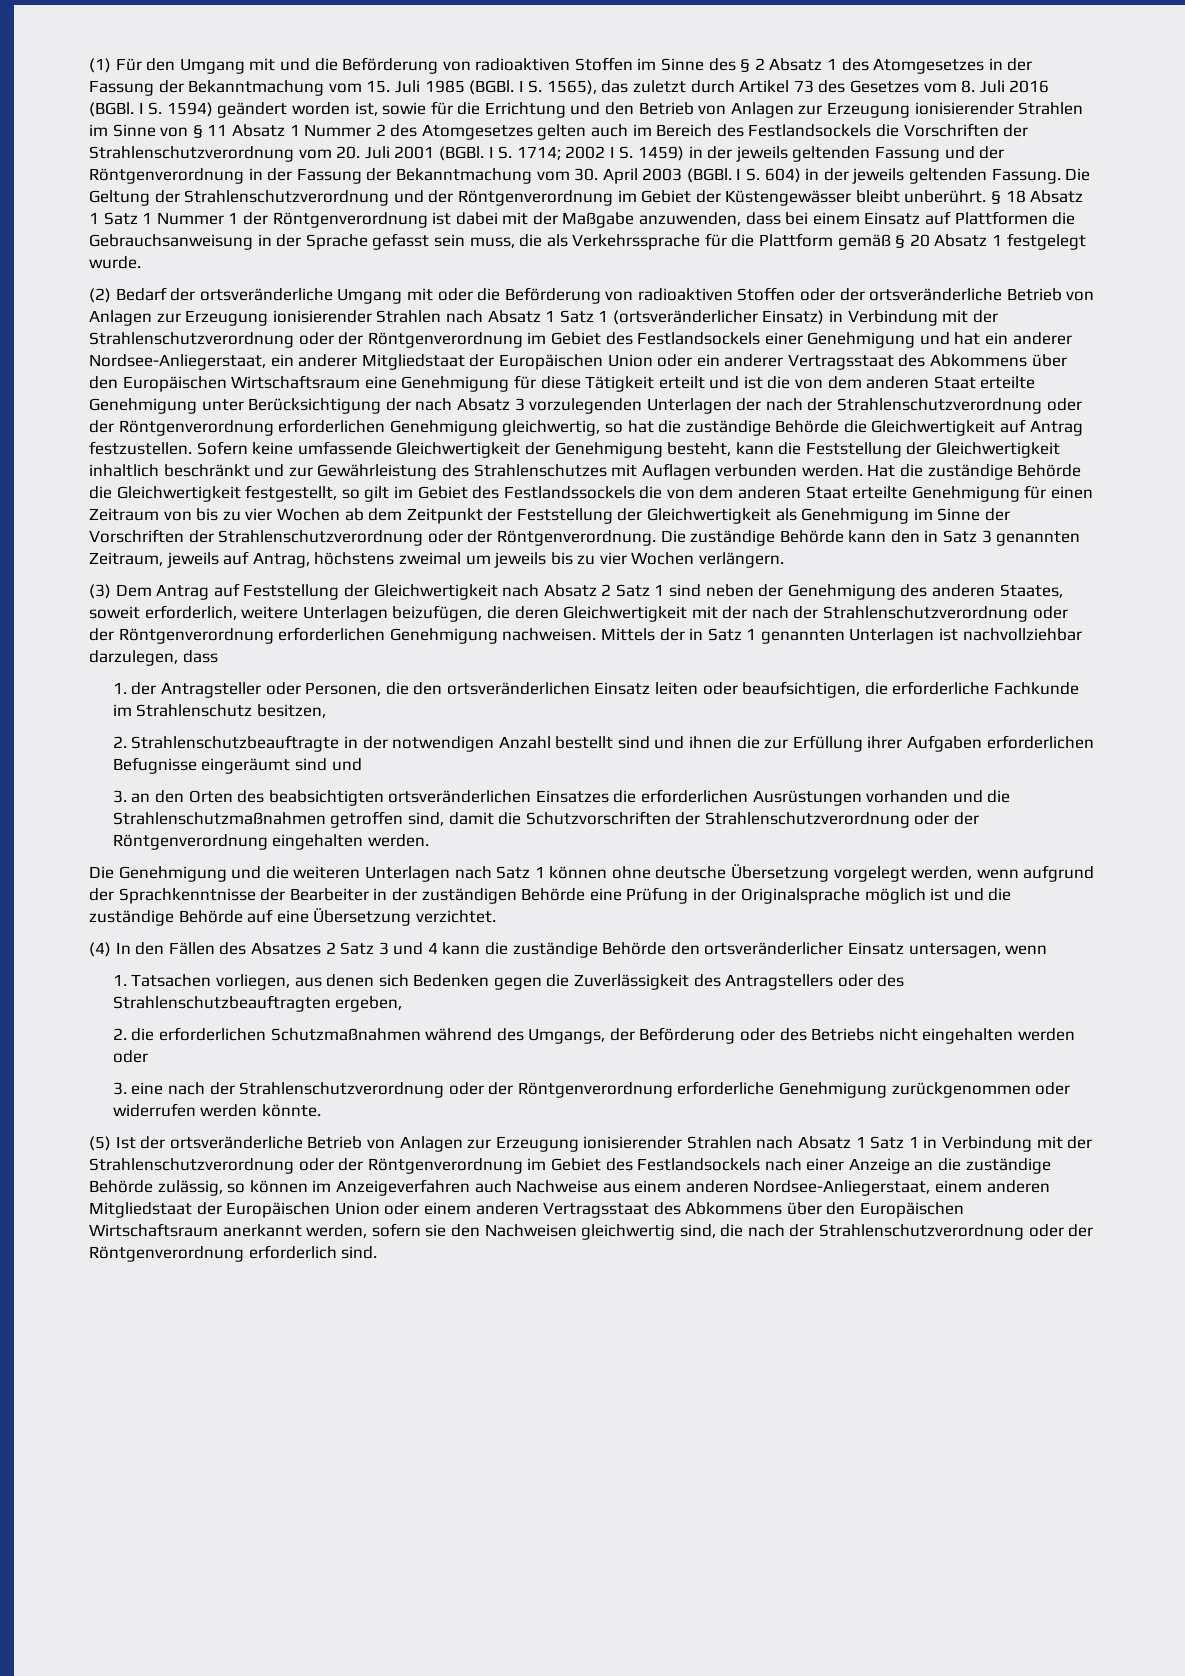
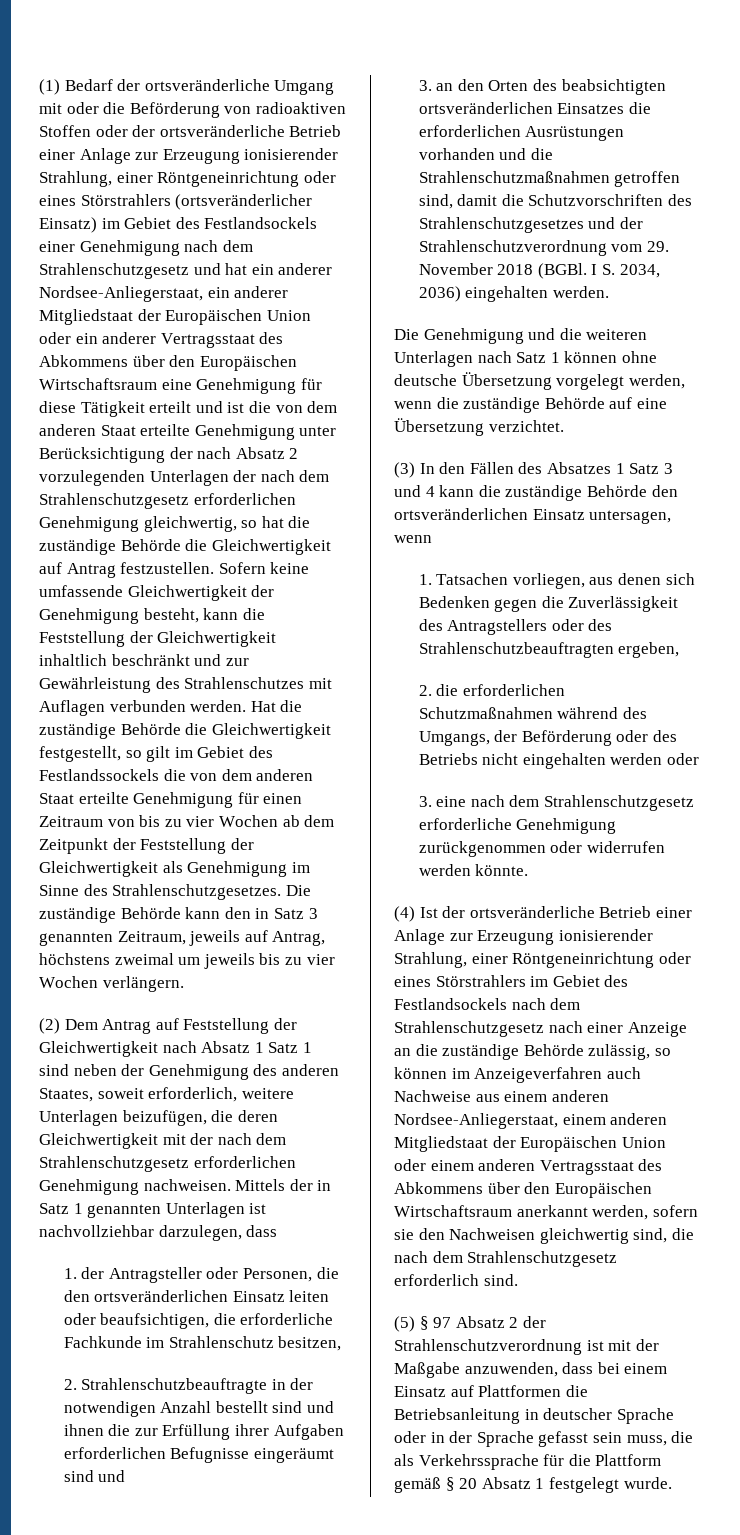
[115,57,1033,74] [89,80,1050,96] [89,101,1084,118] [89,123,1029,140] [89,146,1005,162] [89,168,1091,184] [89,190,1084,206] [89,211,1076,228] [89,233,1086,250] [89,256,141,269] [89,288,111,303] Für den Umgang mit und die Beförderung von radioaktiven Stoffen im Sinne des § 2 Absatz 1 des Atomgesetzes in der Fassung der Bekanntmachung vom 15. Juli 1985 (BGBl. I S. 1565), das zuletzt durch Artikel 73 des Gesetzes vom 8. Juli 2016 (BGBl. I S. 1594) geändert worden ist, sowie für die Errichtung und den Betrieb von Anlagen zur Erzeugung ionisierender Strahlen im Sinne von § 11 Absatz 1 Nummer 2 des Atomgesetzes gelten auch im Bereich des Festlandsockels die Vorschriften der Strahlenschutzverordnung vom 20. Juli 2001 (BGBl. I S. 1714; 2002 I S. 1459) in der jeweils geltenden Fassung und der Röntgenverordnung in der Fassung der Bekanntmachung vom 30. April 2003 (BGBl. I S. 604) in der jeweils geltenden Fassung. Die Geltung der Strahlenschutzverordnung und der Röntgenverordnung im Gebiet der Küstengewässer bleibt unberührt. § 18 Absatz 1 Satz 1 Nummer 1 der Röntgenverordnung ist dabei mit der Maßgabe anzuwenden, dass bei einem Einsatz auf Plattformen die Gebrauchsanweisung in der Sprache gefasst sein muss, die als Verkehrssprache für die Plattform gemäß § 20 Absatz 1 festgelegt wurde. // (2) -> (60, 87) none
[1066,291,1095,301] [89,310,998,326] [89,332,523,348] von Anlagen zur Erzeugung ionisierender Strahlen nach Absatz 1 Satz 1 (ortsveränderlicher Einsatz) in Verbindung mit der Strahlenschutzverordnung oder der Röntgenverordnung -> [39,148,339,164] [39,171,336,187] [39,194,313,210] [39,217,97,233] einer Anlage zur Erzeugung ionisierender Strahlung, einer Röntgeneinrichtung oder eines Störstrahlers (ortsveränderlicher Einsatz)
(916, 340) none -> [184,240,253,252] [39,263,189,279] nach dem Strahlenschutzgesetz
[514,398,525,411] 3 -> [289,448,299,459] 2
[807,398,1082,414] [89,420,274,436] der Strahlenschutzverordnung oder der Röntgenverordnung -> [299,470,330,482] [39,493,189,509] dem Strahlenschutzgesetz
[985,508,1011,521] [89,529,656,546] der Vorschriften der Strahlenschutzverordnung oder der Röntgenverordnung. -> [83,884,282,900] des Strahlenschutzgesetzes.
[89,584,111,599] (3) -> [39,1018,60,1034] (2)
[601,584,612,596] 2 -> [254,1042,264,1053] 1
[793,606,1068,622] [89,628,274,644] der Strahlenschutzverordnung oder der Röntgenverordnung -> [256,1133,287,1145] [39,1156,189,1172] dem Strahlenschutzgesetz
[675,812,980,828] [112,834,268,850] der Strahlenschutzverordnung oder der Röntgenverordnung -> [668,194,693,206] [418,217,643,233] [418,240,669,256] [418,263,660,279] [418,286,461,302] des Strahlenschutzgesetzes und der Strahlenschutzverordnung vom 29. November 2018 (BGBl. I S. 2034, 2036)
[1023,865,1095,882] [89,887,984,904] aufgrund der Sprachkenntnisse der Bearbeiter in der zuständigen Behörde eine Prüfung in der Originalsprache möglich ist und -> (432, 405) none
[89,942,111,957] (4) -> [394,462,415,478] (3)
[325,942,336,954] 2 -> [615,463,625,474] 1
[704,942,844,955] ortsveränderlicher -> [394,508,528,520] ortsveränderlichen
[209,1082,673,1098] der Strahlenschutzverordnung oder der Röntgenverordnung -> [509,795,695,811] dem Strahlenschutzgesetz
[89,1136,111,1151] (5) -> [394,906,415,922] (4)
[366,1136,1093,1152] [89,1158,523,1174] von Anlagen zur Erzeugung ionisierender Strahlen nach Absatz 1 Satz 1 in Verbindung mit der Strahlenschutzverordnung oder der Röntgenverordnung -> [655,907,692,918] [394,929,653,945] [394,952,691,968] [394,975,526,987] einer Anlage zur Erzeugung ionisierender Strahlung, einer Röntgeneinrichtung oder eines Störstrahlers
(802, 1164) none -> [550,998,581,1010] [394,1021,583,1037] dem Strahlenschutzgesetz nach
[789,1224,1094,1240] [89,1245,378,1262] der Strahlenschutzverordnung oder der Röntgenverordnung erforderlich sind. -> [432,1251,618,1267] [394,1274,518,1286] [394,1316,546,1332] [394,1339,659,1355] [394,1362,668,1378] [394,1385,588,1397] [394,1408,674,1424] [394,1431,694,1447] [394,1454,662,1470] [394,1477,672,1493] dem Strahlenschutzgesetz erforderlich sind. // (5) § 97 Absatz 2 der Strahlenschutzverordnung ist mit der Maßgabe anzuwenden, dass bei einem Einsatz auf Plattformen die Betriebsanleitung in deutscher Sprache oder in der Sprache gefasst sein muss, die als Verkehrssprache für die Plattform gemäß § 20 Absatz 1 festgelegt wurde.

